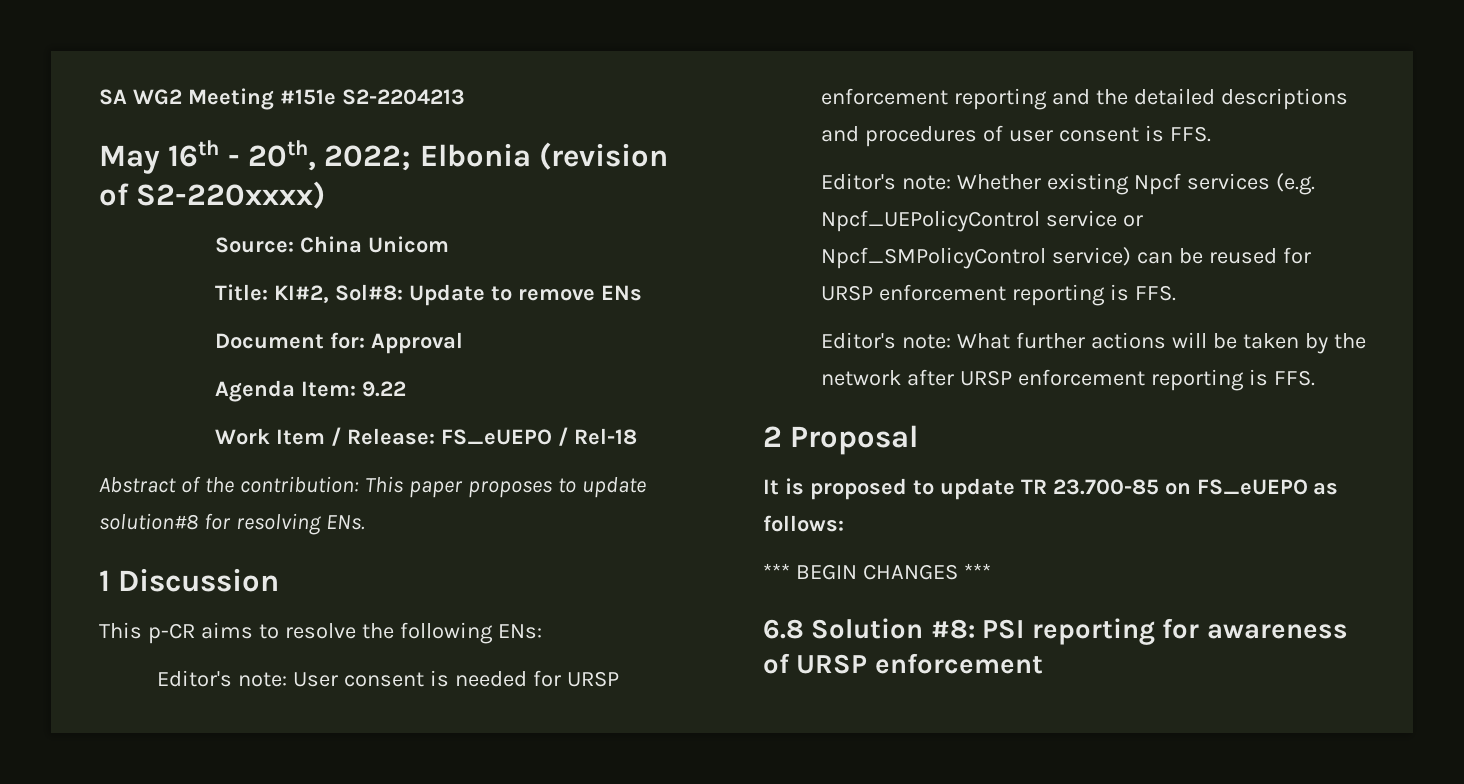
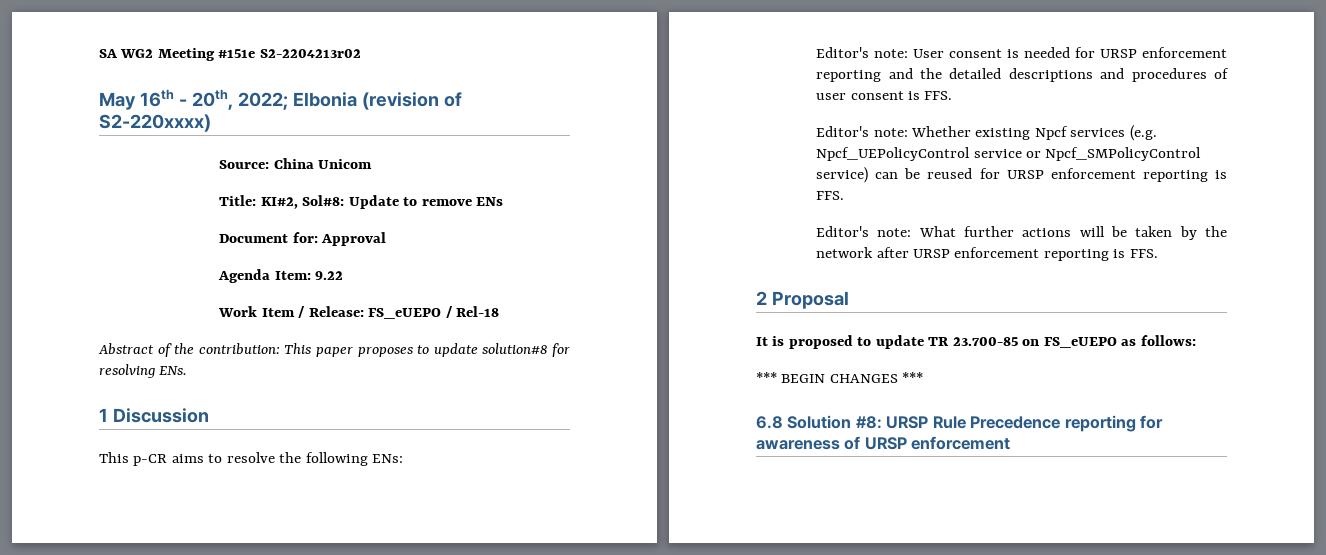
[341,89,465,105] S2-2204213 -> [259,49,361,58] S2-2204213r02
[982,619,1025,639] PSI -> [886,416,1061,429] URSP Rule Precedence

